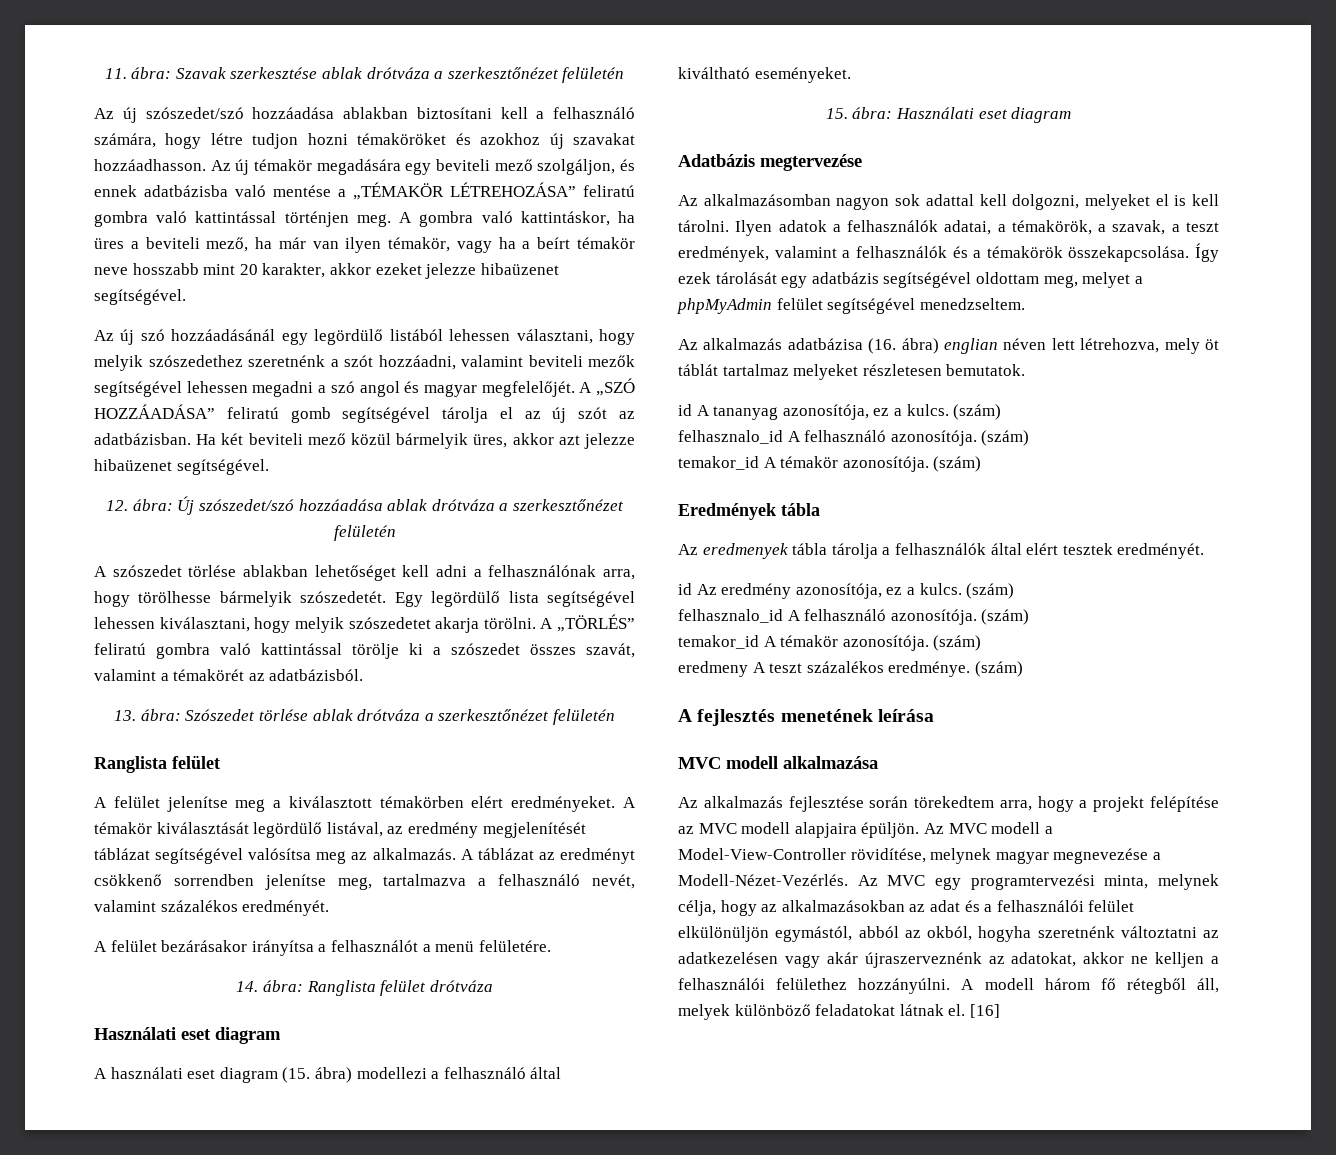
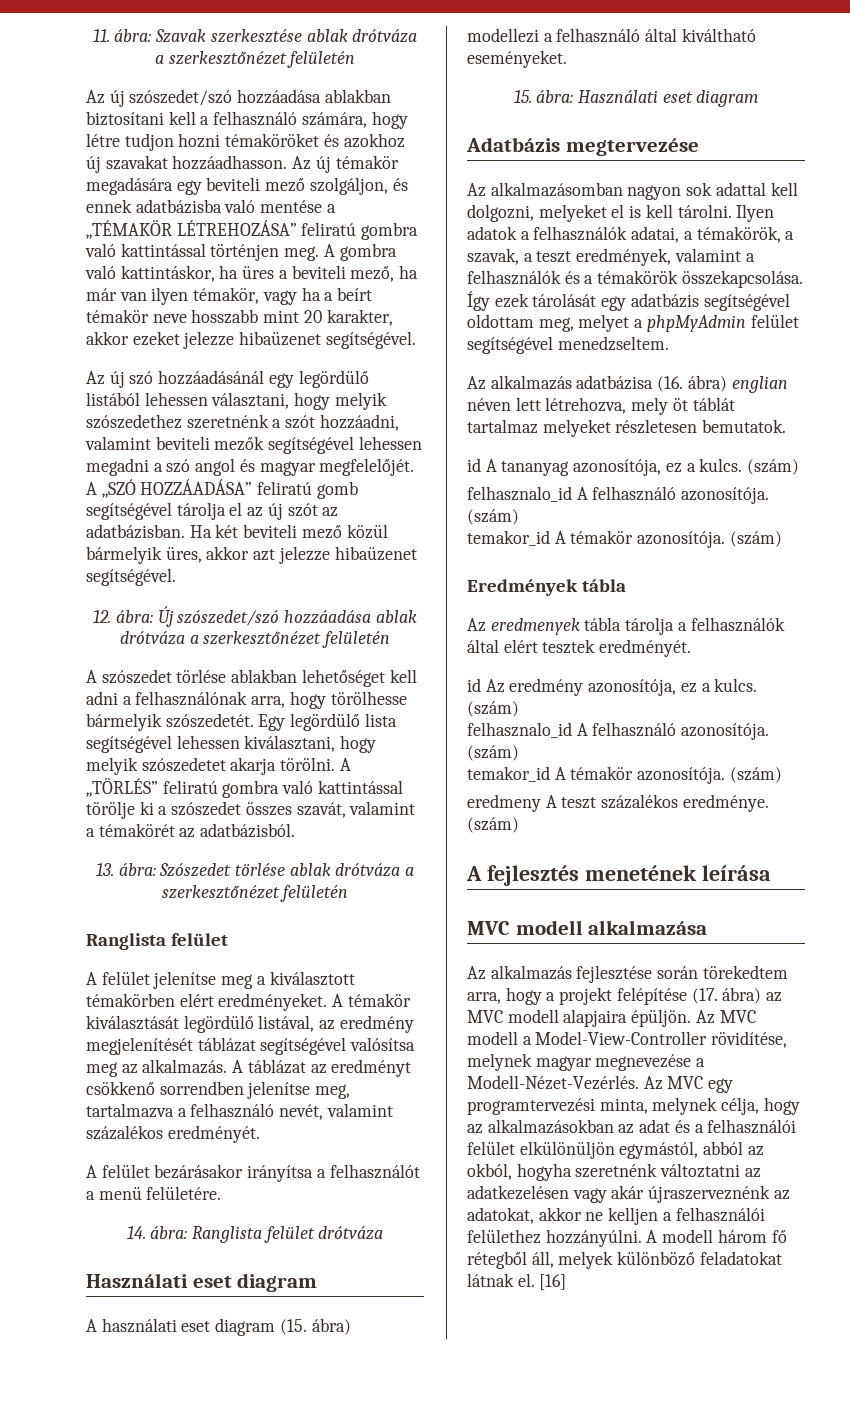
(1219, 804) none -> [691,987,762,1004] (17. ábra)

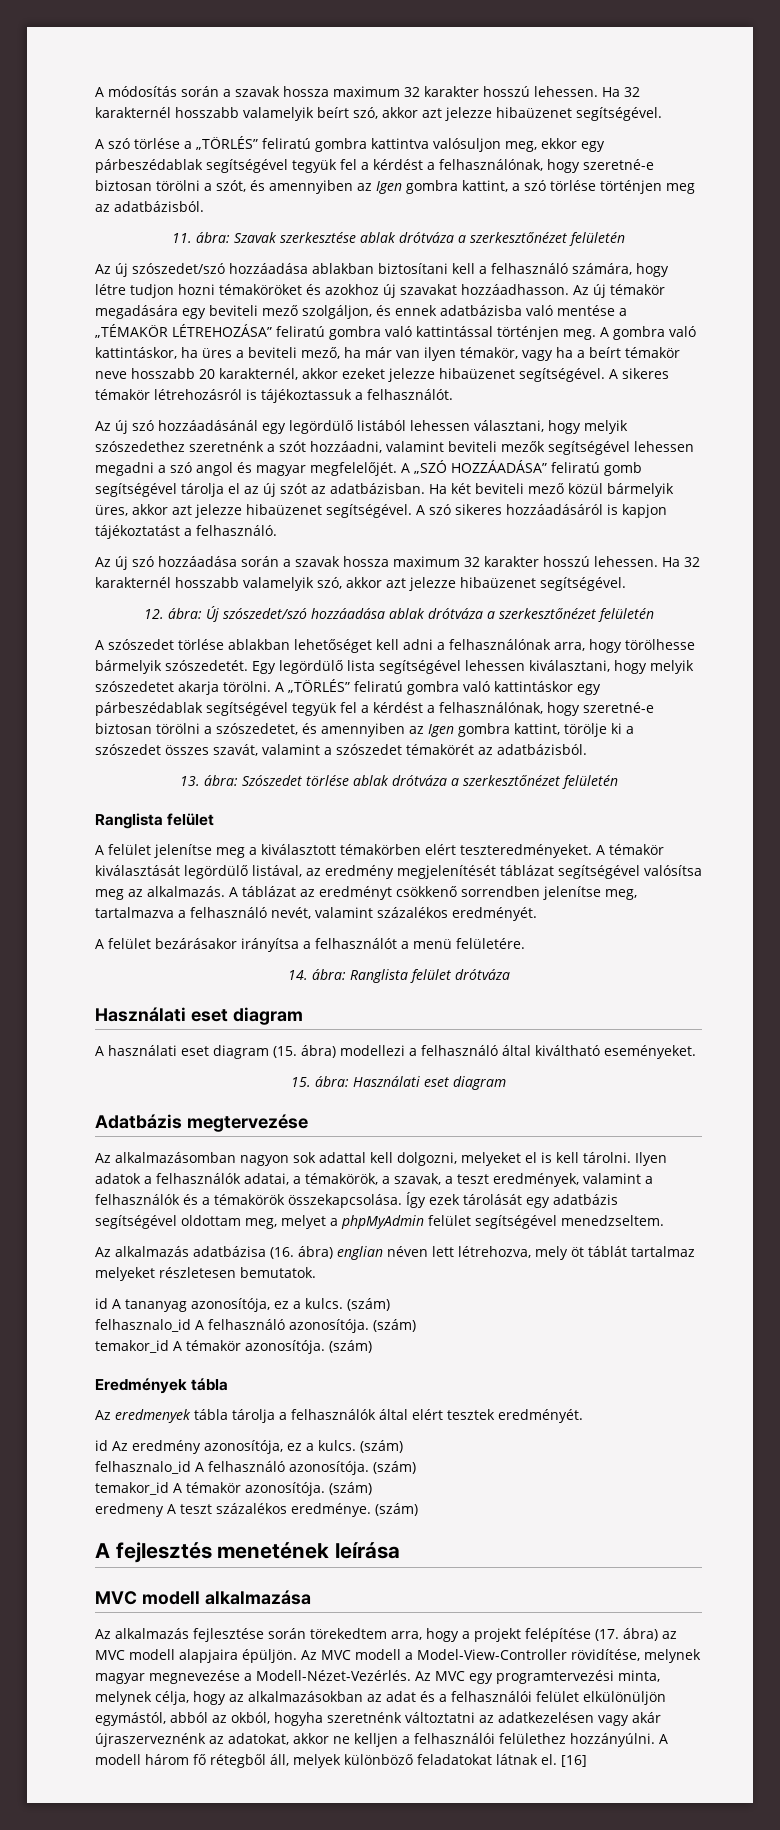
(92, 35) none -> [95,86,640,97] [95,107,662,121] [95,136,605,152] [95,159,654,173] [95,180,695,194] [95,201,204,212] A módosítás során a szavak hossza maximum 32 karakter hosszú lehessen. Ha 32 karakternél hosszabb valamelyik beírt szó, akkor azt jelezze hibaüzenet segítségével. // A szó törlése a „TÖRLÉS” feliratú gombra kattintva valósuljon meg, ekkor egy párbeszédablak segítségével tegyük fel a kérdést a felhasználónak, hogy szeretné-e biztosan törölni a szót, és amennyiben az Igen gombra kattint, a szó törlése történjen meg az adatbázisból. //
[263,309,393,326] mint 20 karakter, -> [199,368,298,380] 20 karakternél,
(416, 340) none -> [609,368,669,379] [95,389,453,403] A sikeres témakör létrehozásról is tájékoztassuk a felhasználót.
(176, 577) none -> [416,504,667,518] [95,525,277,539] [95,556,700,570] [95,577,626,591] A szó sikeres hozzáadásáról is kapjon tájékoztatást a felhasználó. // Az új szó hozzáadása során a szavak hossza maximum 32 karakter hosszú lehessen. Ha 32 karakternél hosszabb valamelyik szó, akkor azt jelezze hibaüzenet segítségével.
[317,780,403,794] kattintással -> [494,681,601,695] [95,702,654,716] [95,723,560,737] kattintáskor egy párbeszédablak segítségével tegyük fel a kérdést a felhasználónak, hogy szeretné-e biztosan törölni a szószedetet, és amennyiben az Igen gombra kattint,
(95, 832) none -> [336,744,402,755] szószedet
[218,993,328,1011] eredményeket. -> [460,844,592,858] teszteredményeket.

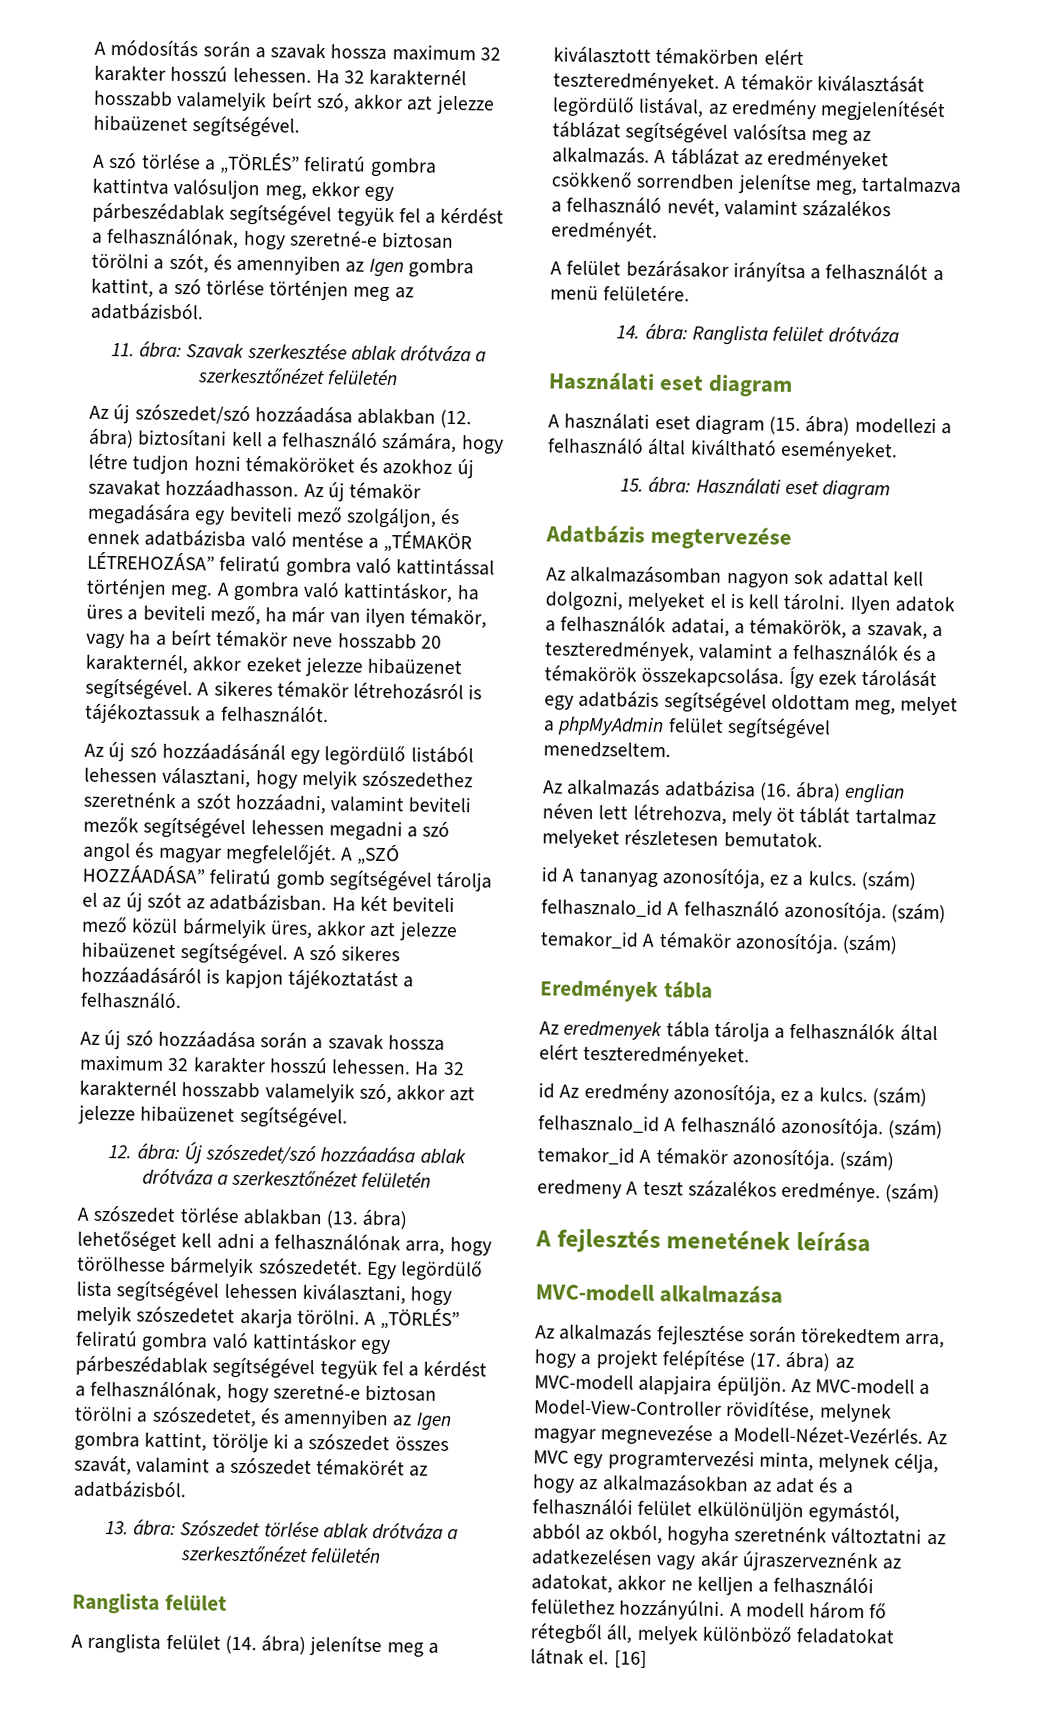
(374, 268) none -> [440,409,473,429] [88,428,134,449] (12. ábra)
(290, 644) none -> [326,1209,408,1230] (13. ábra)
[108,844,151,855] felület -> [87,1632,307,1655] ranglista felület (14. ábra)
[319,886,392,900] eredményt -> [767,149,890,171] eredményeket
[457,1173,579,1187] teszt eredmények, -> [544,640,695,662] teszteredmények,
[447,1409,583,1423] tesztek eredményét. -> [583,1044,751,1067] teszteredményeket.
[95,1591,200,1605] MVC modell -> [535,1283,655,1302] MVC-modell
[95,1649,175,1660] MVC modell -> [534,1374,634,1391] MVC-modell
[321,1649,401,1660] MVC modell -> [815,1378,916,1395] MVC-modell

